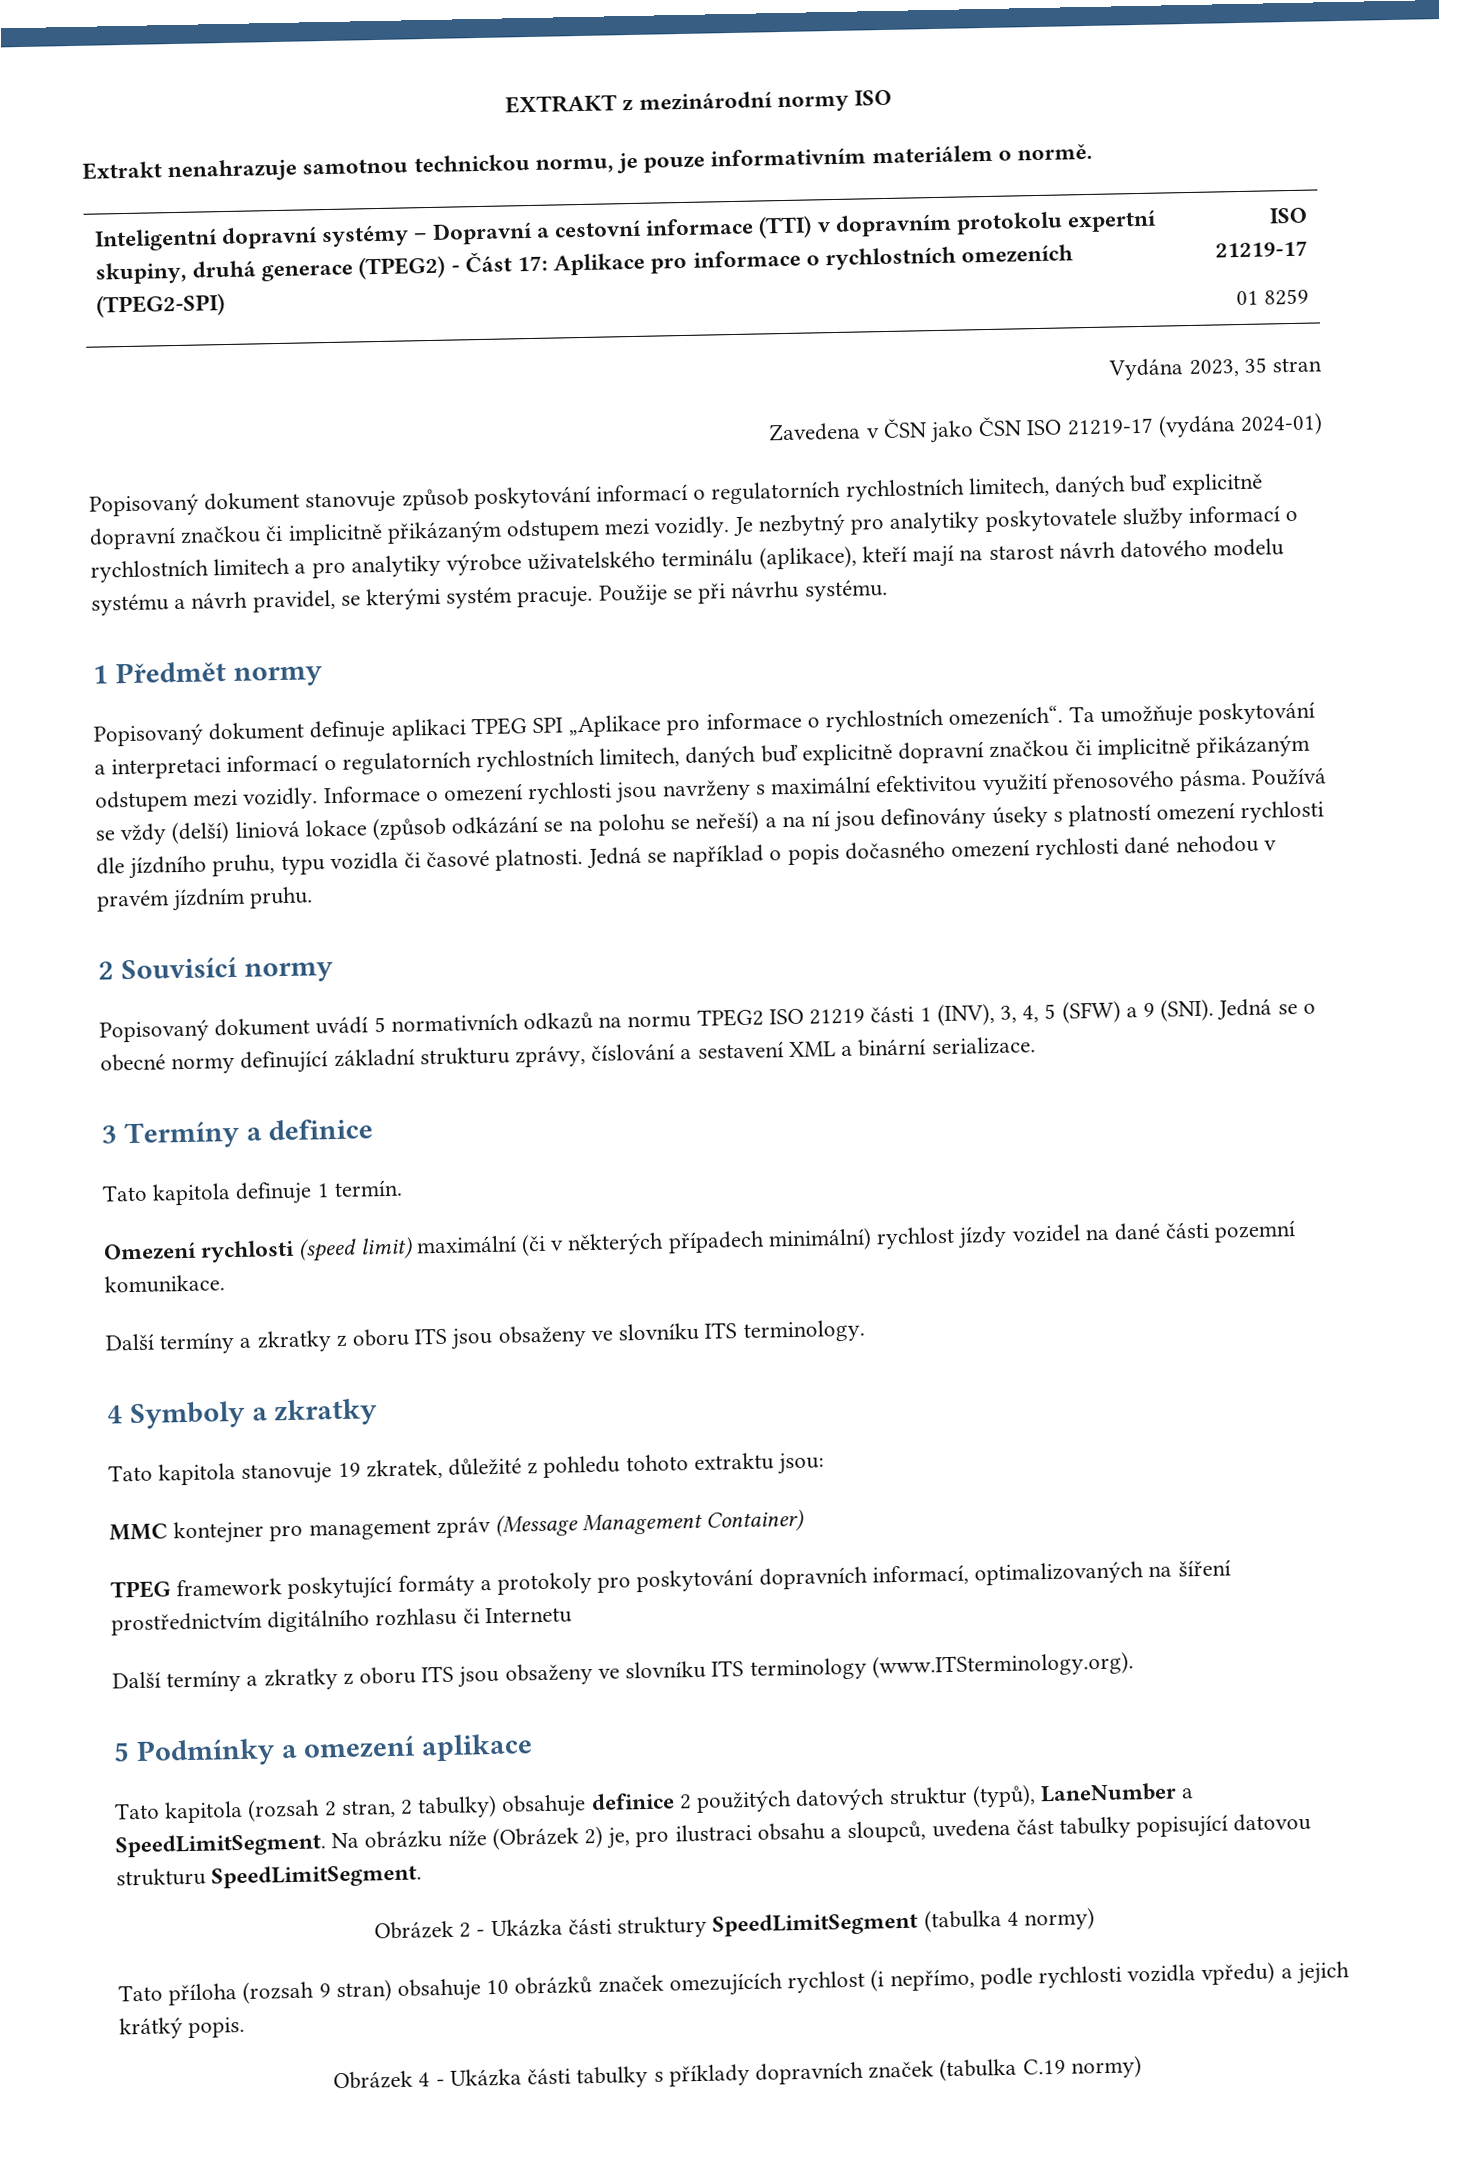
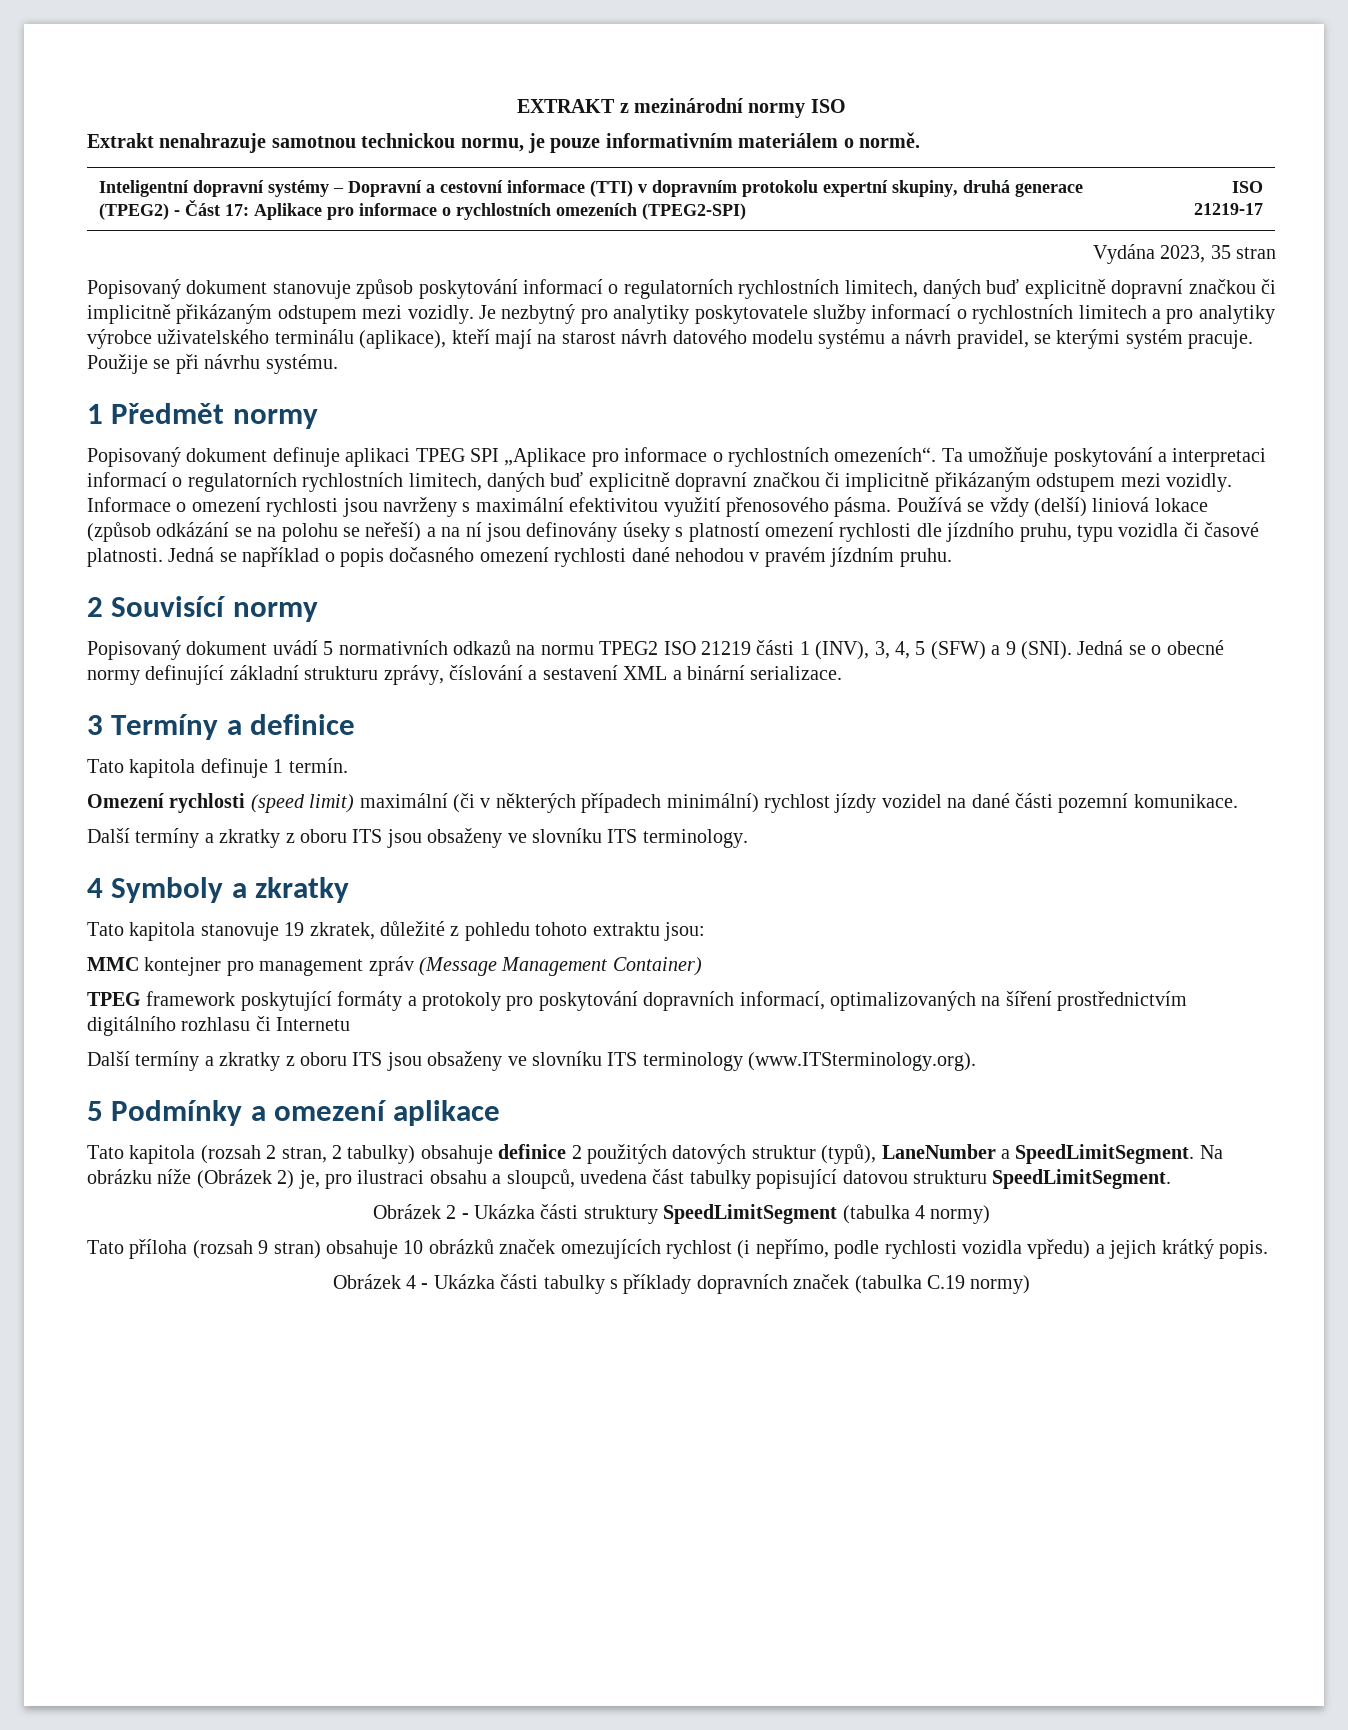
[1236,288,1310,306] // 01 8259 -> (1263, 209) none
[768,412,1324,444] // Zavedena v ČSN jako ČSN ISO 21219-17 (vydána 2024-01) -> (1277, 253) none

